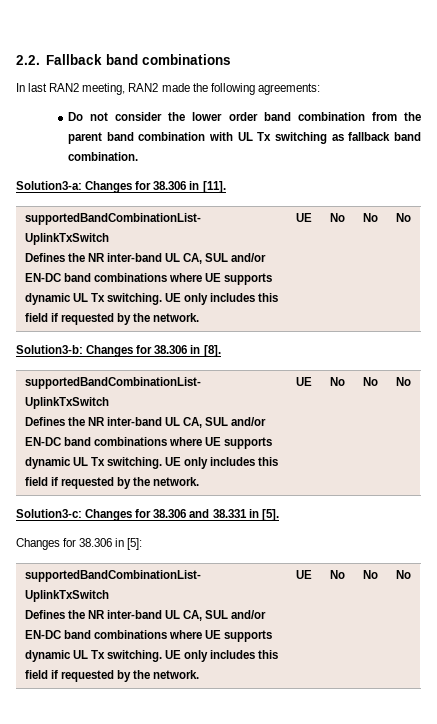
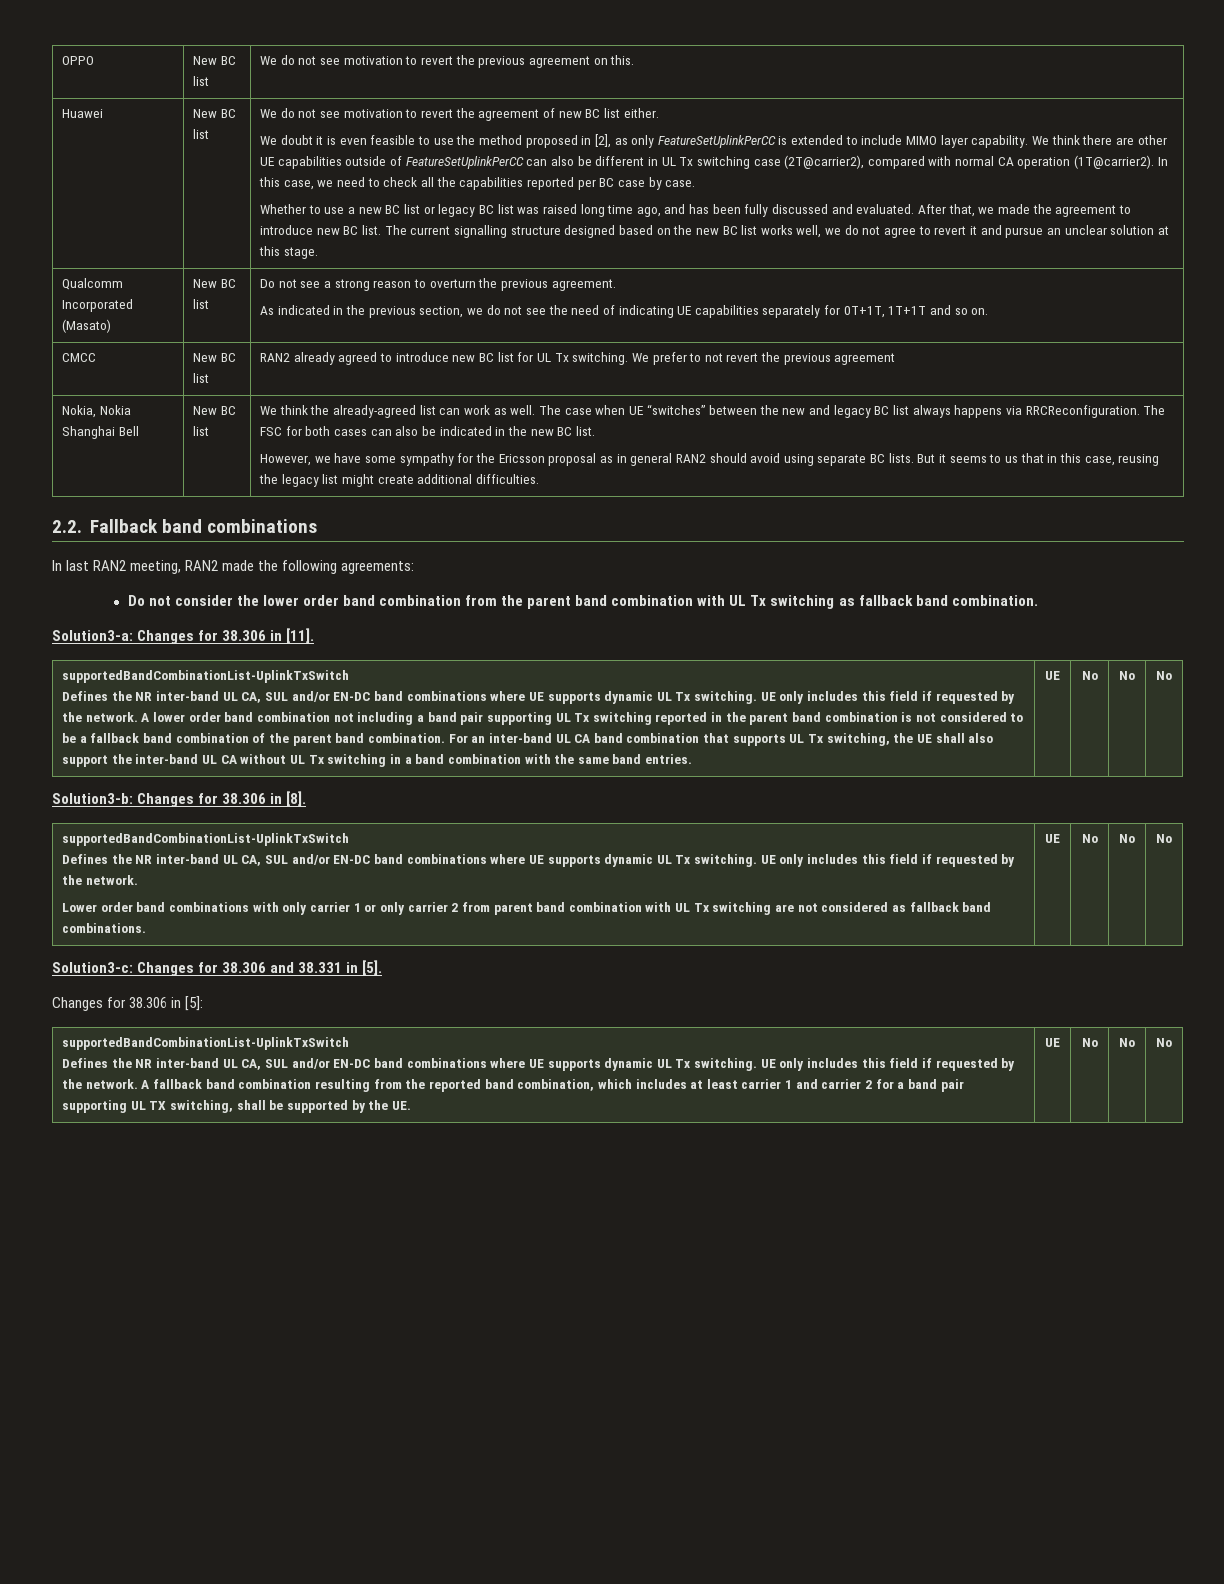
(16, 60) none -> [62,56,95,65] [193,56,236,65] [193,76,210,86] [260,55,635,68] [62,109,104,118] [193,109,236,118] [193,129,210,139] [260,108,659,121] [260,134,1167,148] [260,155,1168,169] [259,177,696,190] [260,204,1131,217] [260,225,1169,238] [259,246,318,259] [62,278,124,290] [62,299,134,312] [62,319,112,333] [193,279,236,288] [193,299,210,309] [260,278,616,291] [260,305,989,318] [62,353,97,362] [193,353,236,362] [193,373,210,383] [260,352,896,365] [62,405,131,418] [62,426,139,439] [193,406,236,415] [193,426,210,436] [260,404,1166,418] [260,426,595,436] [260,453,1160,466] [259,474,540,487] OPPO | New BC list | We do not see motivation to revert the previous agreement on this. // Huawei | New BC list | We do not see motivation to revert the agreement of new BC list either. // We doubt it is even feasible to use the method proposed in [2], as only FeatureSetUplinkPerCC is extended to include MIMO layer capability. We think there are other UE capabilities outside of FeatureSetUplinkPerCC can also be different in UL Tx switching case (2T@carrier2), compared with normal CA operation (1T@carrier2). In this case, we need to check all the capabilities reported per BC case by case. // Whether to use a new BC list or legacy BC list was raised long time ago, and has been fully discussed and evaluated. After that, we made the agreement to introduce new BC list. The current signalling structure designed based on the new BC list works well, we do not agree to revert it and pursue an unclear solution at this stage. // Qualcomm Incorporated (Masato) | New BC list | Do not see a strong reason to overturn the previous agreement. // As indicated in the previous section, we do not see the need of indicating UE capabilities separately for 0T+1T, 1T+1T and so on. // CMCC | New BC list | RAN2 already agreed to introduce new BC list for UL Tx switching. We prefer to not revert the previous agreement // Nokia, Nokia Shanghai Bell | New BC list | We think the already-agreed list can work as well. The case when UE “switches” between the new and legacy BC list always happens via RRCReconfiguration. The FSC for both cases can also be indicated in the new BC list. // However, we have some sympathy for the Ericsson proposal as in general RAN2 should avoid using separate BC lists. But it seems to us that in this case, reusing the legacy list might create additional difficulties. //
(200, 317) none -> [141,712,1024,725] [62,733,994,746] [62,754,693,767] A lower order band combination not including a band pair supporting UL Tx switching reported in the parent band combination is not considered to be a fallback band combination of the parent band combination. For an inter-band UL CA band combination that supports UL Tx switching, the UE shall also support the inter-band UL CA without UL Tx switching in a band combination with the same band entries.
(200, 481) none -> [62,902,992,915] [62,923,147,933] // Lower order band combinations with only carrier 1 or only carrier 2 from parent band combination with UL Tx switching are not considered as fallback band combinations.
(200, 674) none -> [141,1079,964,1092] [62,1100,411,1113] A fallback band combination resulting from the reported band combination, which includes at least carrier 1 and carrier 2 for a band pair supporting UL TX switching, shall be supported by the UE.

